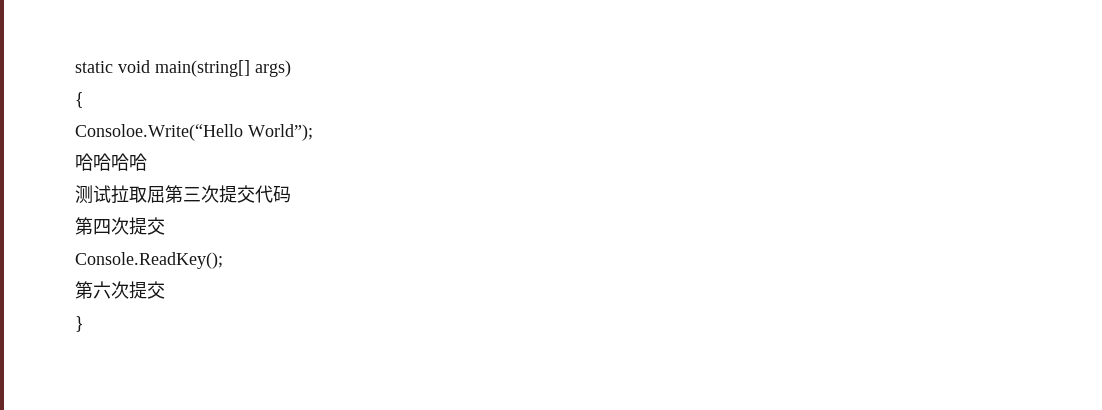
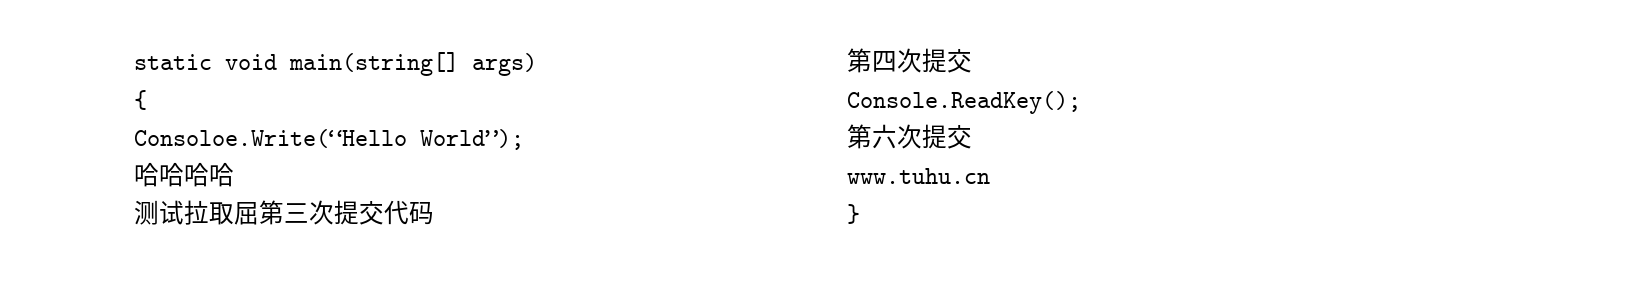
(165, 290) none -> [847,168,990,184] // www.tuhu.cn

